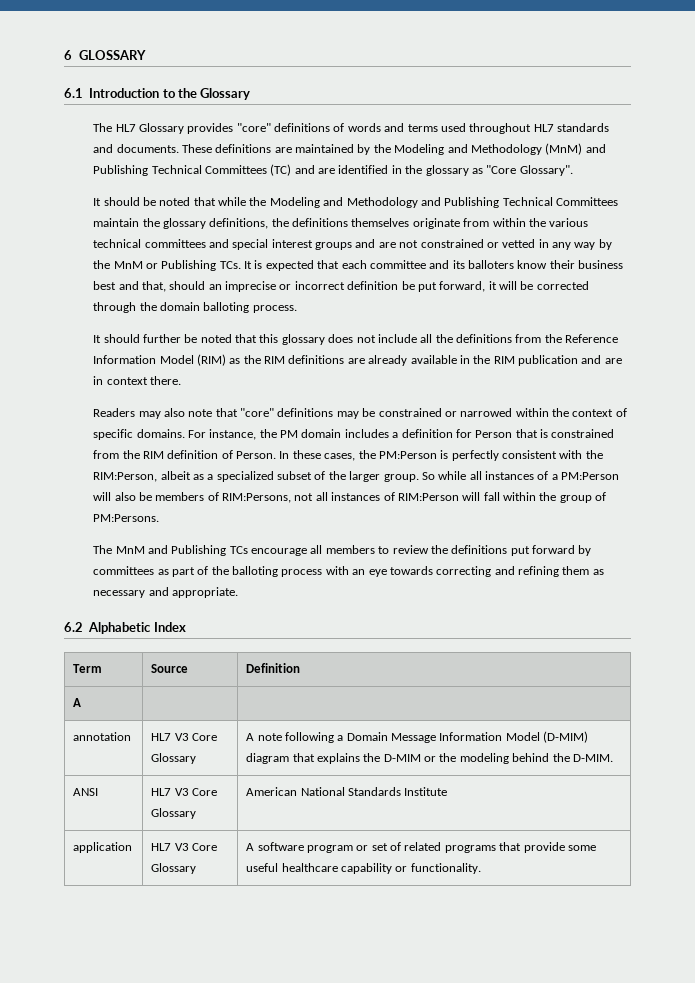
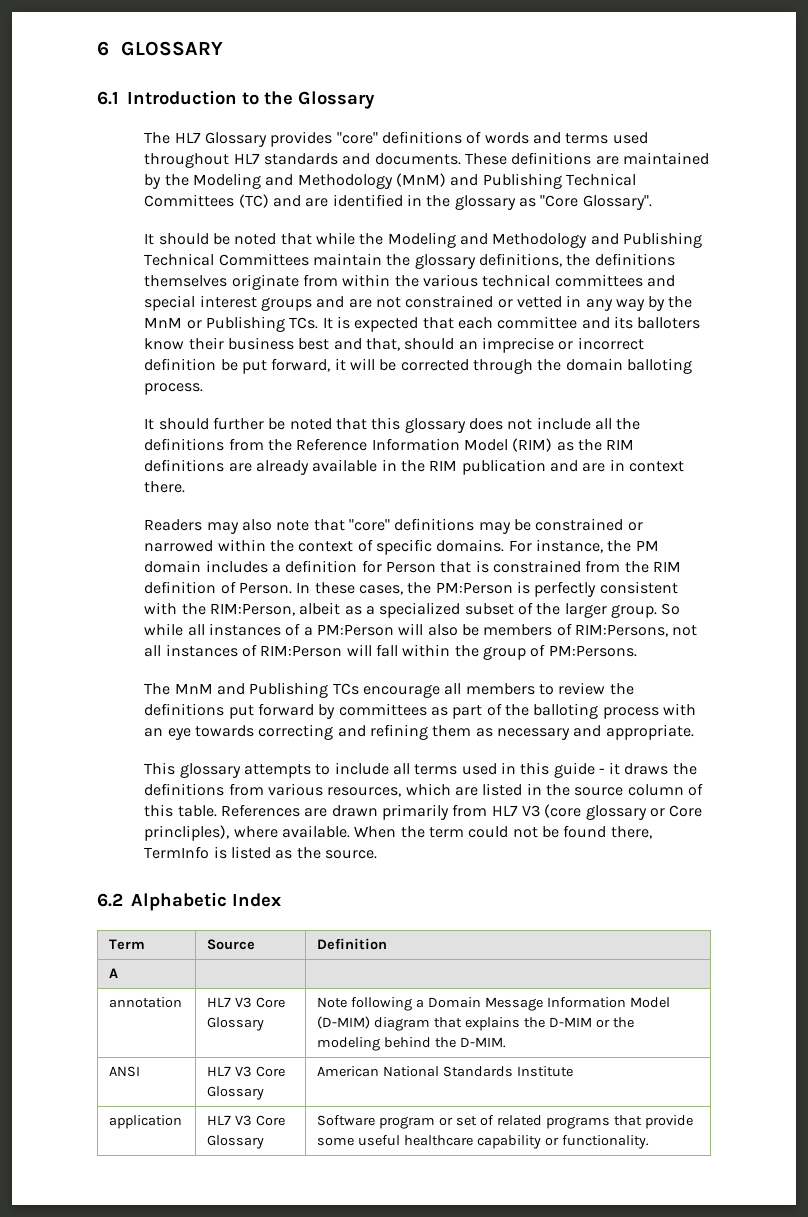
(238, 592) none -> [144,762,697,778] [144,783,703,797] [144,804,703,820] [144,825,652,841] [144,846,377,859] // This glossary attempts to include all terms used in this guide - it draws the definitions from various resources, which are listed in the source column of this table. References are drawn primarily from HL7 V3 (core glossary or Core princliples), where available. When the term could not be found there, TermInfo is listed as the source.
[246,733,282,741] A note -> [317,997,348,1008] Note
[246,842,304,851] A software -> [317,1115,376,1126] Software

